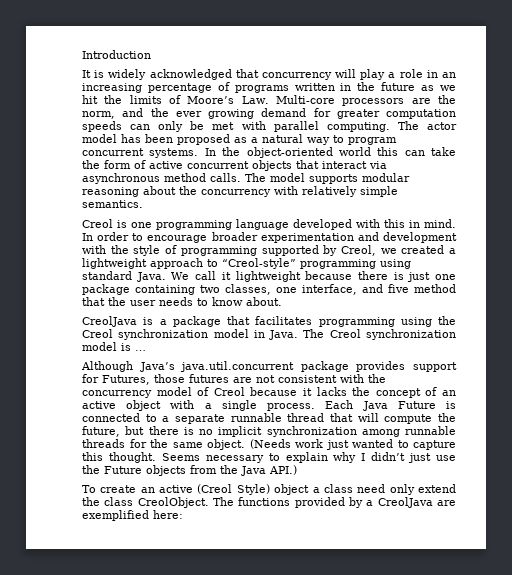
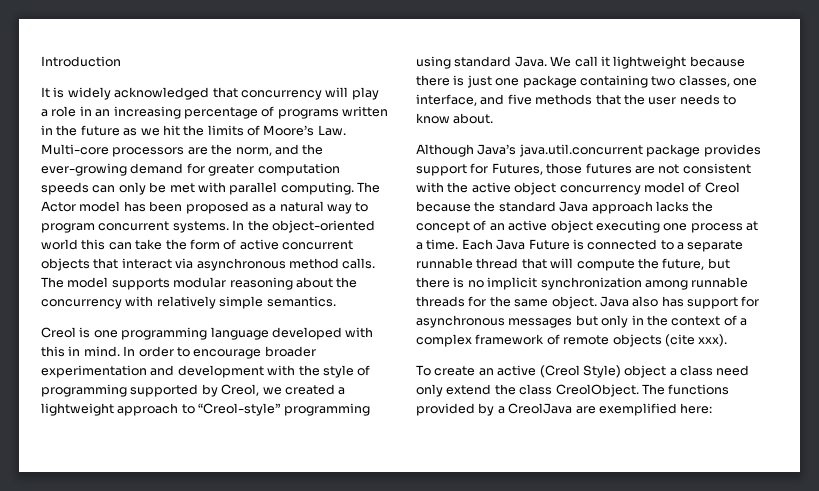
[175,109,254,119] ever growing -> [41,163,127,176] ever-growing
[427,122,457,130] actor -> [41,201,76,212] Actor
[414,284,456,293] method -> [535,94,593,105] methods
[82,316,456,327] [82,329,456,340] [82,342,146,351] // CreolJava is a package that facilitates programming using the Creol synchronization model in Java. The Creol synchronization model is … -> (494, 118) none
(386, 378) none -> [471,182,557,195] active object
[303,388,312,396] it -> [474,201,653,214] the standard Java approach
[170,400,316,411] with a single process. -> [595,220,758,233] [416,239,459,250] executing one process at a time.
[249,439,456,450] [82,452,456,463] [82,465,297,476] (Needs work just wanted to capture this thought. Seems necessary to explain why I didn’t just use the Future objects from the Java API.) -> [599,296,760,309] [416,315,747,328] [416,334,728,347] Java also has support for asynchronous messages but only in the context of a complex framework of remote objects (cite xxx).

